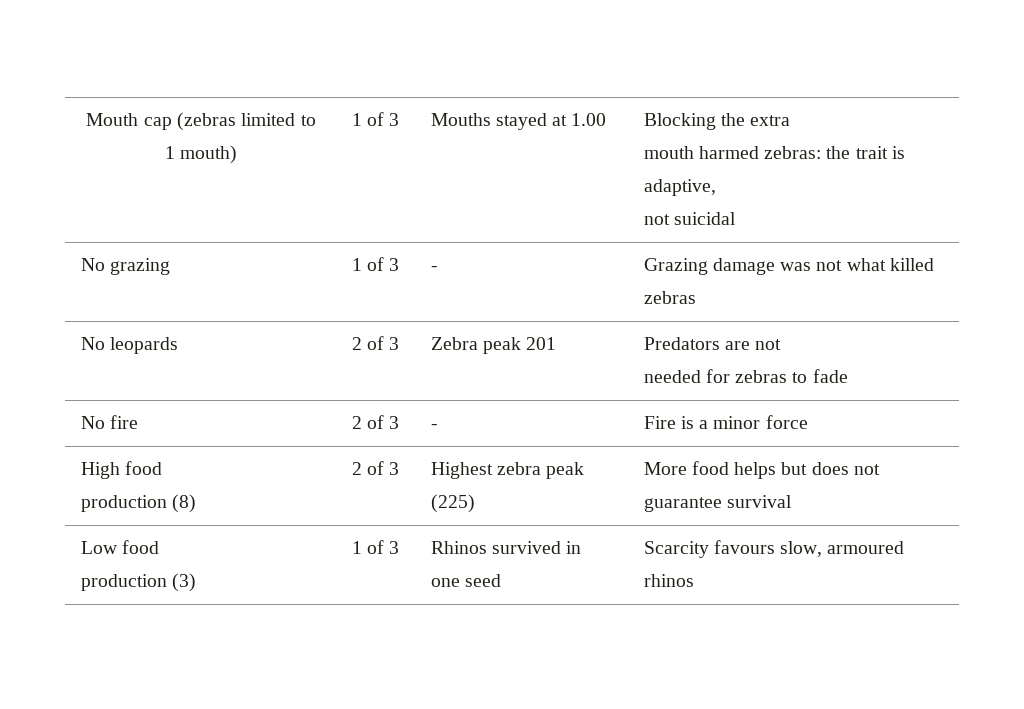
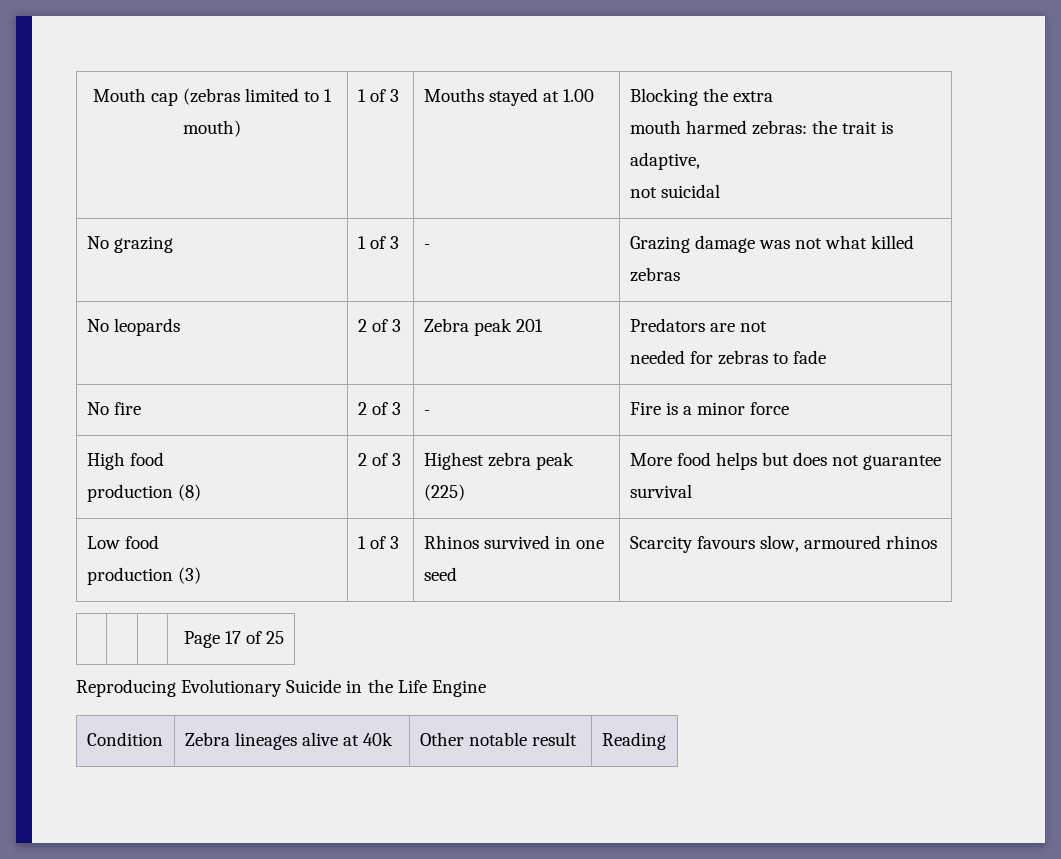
(694, 580) none -> [184,631,285,648] [76,679,486,697] [86,732,163,746] [184,732,394,750] [419,732,577,746] [601,732,666,750] // | | | Page 17 of 25 // Reproducing Evolutionary Suicide in the Life Engine // Condition | Zebra lineages alive at 40k | Other notable result | Reading

